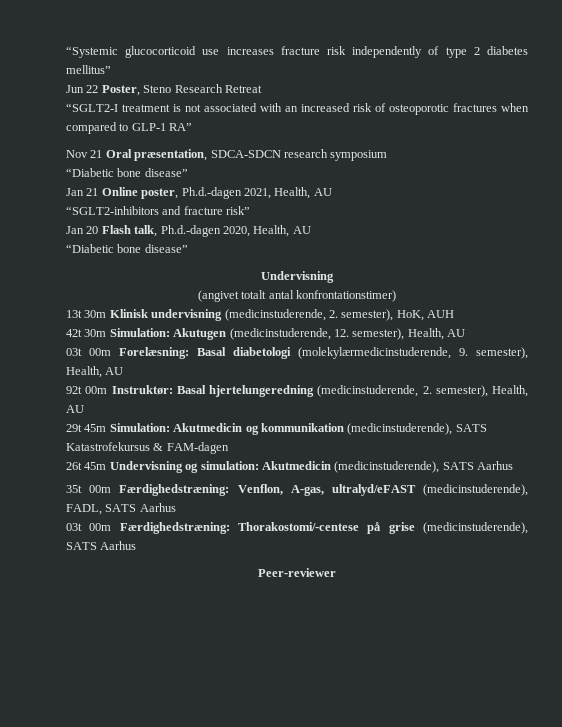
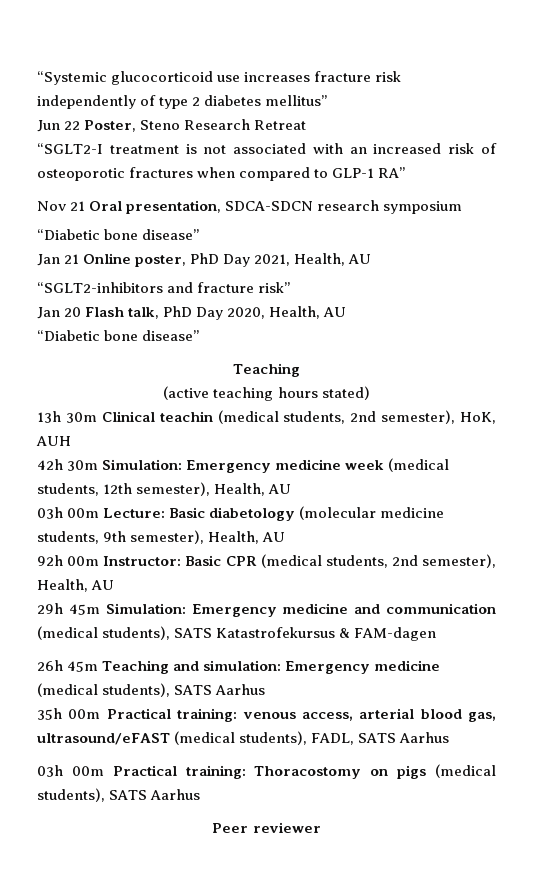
[134,149,208,161] præsentation, -> [126,200,222,214] presentation,
[181,187,242,199] Ph.d.-dagen -> [190,253,251,267] PhD Day
[160,225,221,237] Ph.d.-dagen -> [163,306,224,320] PhD Day
[261,271,334,283] [197,290,397,302] [66,309,338,321] Undervisning // (angivet totalt antal konfrontationstimer) // 13t 30m Klinisk undervisning (medicinstuderende, 2. -> [233,363,301,377] [163,386,370,401] [37,410,377,424] Teaching // (active teaching hours stated) // 13h 30m Clinical teachin (medical students, 2nd
[66,329,82,337] 42t -> [37,459,63,470] 42h
[173,328,465,340] [66,347,528,359] [66,366,124,378] [66,385,528,397] [66,405,84,413] [66,424,82,432] Akutugen (medicinstuderende, 12. semester), Health, AU // 03t 00m Forelæsning: Basal diabetologi (molekylærmedicinstuderende, 9. semester), Health, AU // 92t 00m Instruktør: Basal hjertelungeredning (medicinstuderende, 2. semester), Health, AU // 29t -> [186,458,450,473] [37,482,292,496] [37,506,445,521] [37,530,286,544] [37,554,496,568] [37,579,115,592] [37,603,63,614] Emergency medicine week (medical students, 12th semester), Health, AU // 03h 00m Lecture: Basic diabetology (molecular medicine students, 9th semester), Health, AU // 92h 00m Instructor: Basic CPR (medical students, 2nd semester), Health, AU // 29h
[173,423,487,435] [66,442,229,454] [66,461,513,473] [66,484,528,496] [66,503,176,515] [66,522,528,534] [66,541,137,550] [258,568,336,577] Akutmedicin og kommunikation (medicinstuderende), SATS Katastrofekursus & FAM-dagen // 26t 45m Undervisning og simulation: Akutmedicin (medicinstuderende), SATS Aarhus // 35t 00m Færdighedstræning: Venflon, A-gas, ultralyd/eFAST (medicinstuderende), FADL, SATS Aarhus // 03t 00m Færdighedstræning: Thorakostomi/-centese på grise (medicinstuderende), SATS Aarhus // Peer-reviewer -> [191,603,496,617] [37,626,437,641] [37,660,441,674] [37,683,266,697] [37,708,496,722] [37,731,450,745] [37,764,497,779] [37,788,201,802] [212,822,321,833] Emergency medicine and communication (medical students), SATS Katastrofekursus & FAM-dagen // 26h 45m Teaching and simulation: Emergency medicine (medical students), SATS Aarhus // 35h 00m Practical training: venous access, arterial blood gas, ultrasound/eFAST (medical students), FADL, SATS Aarhus // 03h 00m Practical training: Thoracostomy on pigs (medical students), SATS Aarhus // Peer reviewer

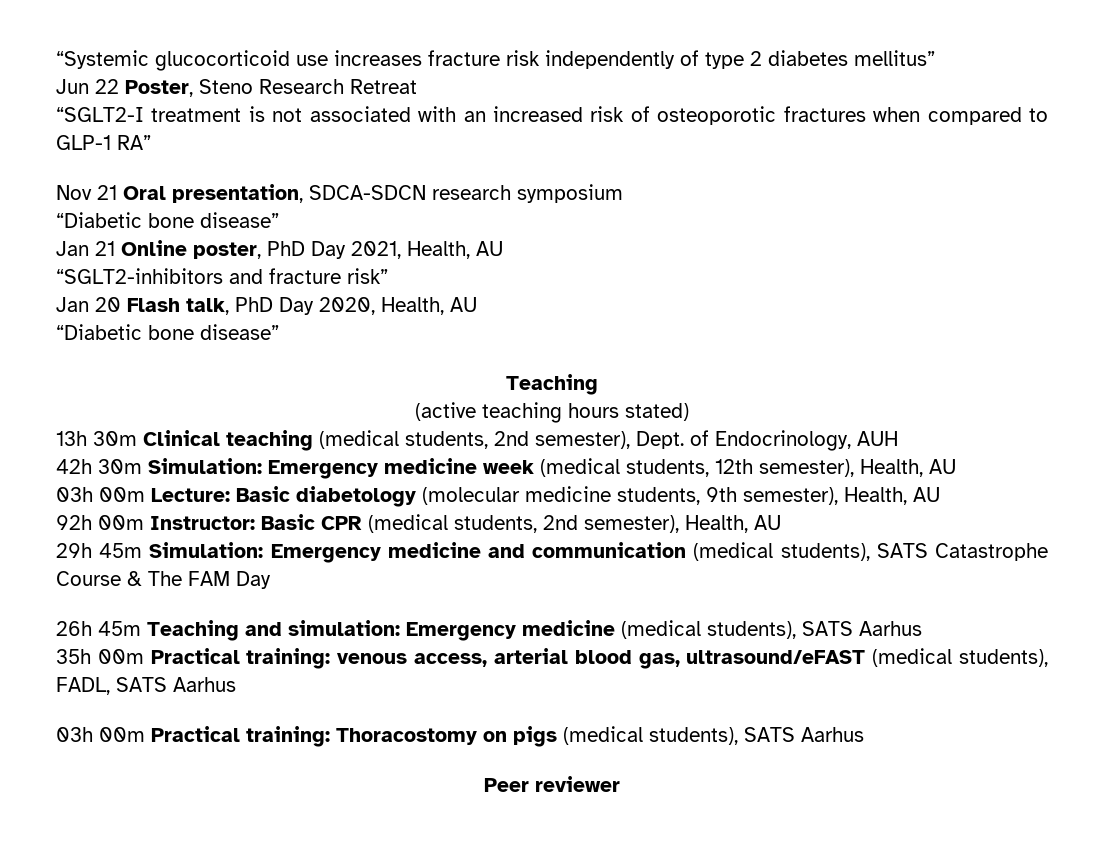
[159,410,496,424] teachin (medical students, 2nd semester), HoK, -> [226,430,851,451] teaching (medical students, 2nd semester), Dept. of Endocrinology,
[216,627,437,641] Katastrofekursus & FAM-dagen -> [935,543,1049,561] [56,571,271,589] Catastrophe Course & The FAM Day

